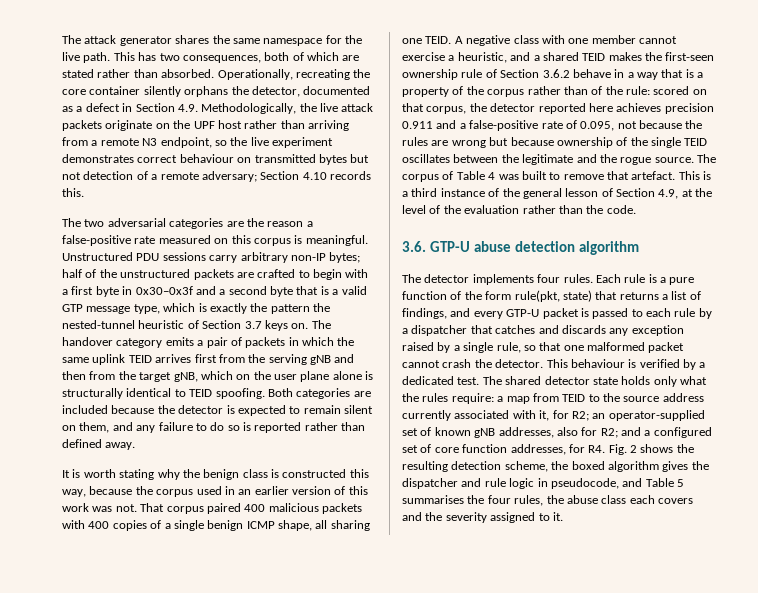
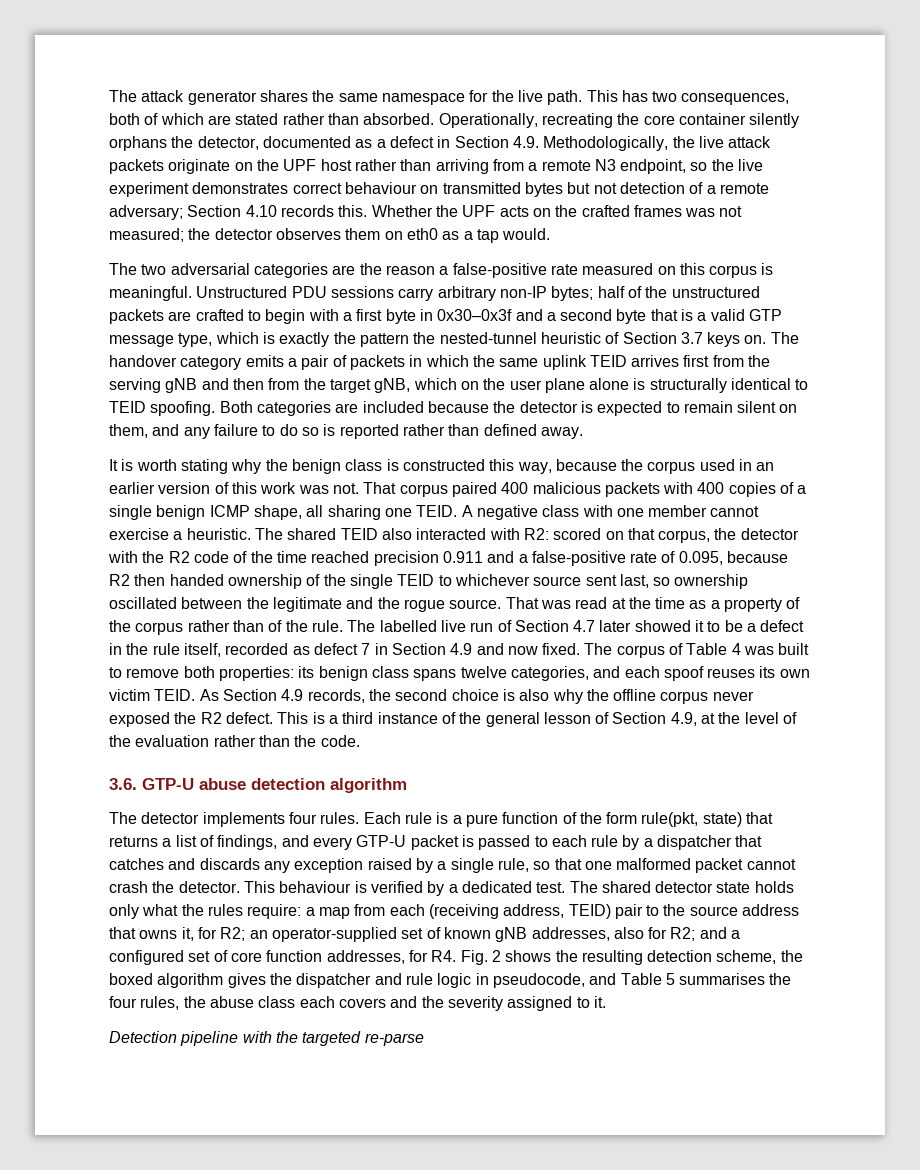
(84, 192) none -> [371,205,743,217] [109,228,551,243] Whether the UPF acts on the crafted frames was not measured; the detector observes them on eth0 as a tap would.
[457,52,715,63] [402,69,694,80] heuristic, and a shared TEID makes the first-seen ownership rule of Section 3.6.2 behave in a way that is -> [186,528,799,543] [108,551,789,566] [109,574,749,589] [109,597,707,612] heuristic. The shared TEID also interacted with R2: scored on that corpus, the detector with the R2 code of the time reached precision 0.911 and a false-positive rate of 0.095, because R2 then handed ownership of the single TEID to whichever source sent last, so ownership oscillated between the legitimate and the rogue source. That was read at the time as
[626,86,707,95] [402,103,714,114] [402,120,703,131] [402,137,708,148] [402,154,694,165] rule: scored on that corpus, the detector reported here achieves precision 0.911 and a false-positive rate of 0.095, not because the rules are wrong but because ownership of the single TEID oscillates between the legitimate and the rogue source. -> [311,620,805,632] [109,643,581,657] rule. The labelled live run of Section 4.7 later showed it to be a defect in the rule itself, recorded as defect 7 in Section 4.9 and now fixed.
[607,171,676,180] that artefact. -> [183,666,810,681] [109,689,754,704] [109,712,273,727] both properties: its benign class spans twelve categories, and each spoof reuses its own victim TEID. As Section 4.9 records, the second choice is also why the offline corpus never exposed the R2 defect.
[562,394,586,402] TEID -> [389,904,643,919] each (receiving address, TEID) pair
[402,410,536,421] currently associated with -> [109,927,178,939] that owns
(563, 516) none -> [109,1031,424,1046] // Detection pipeline with the targeted re-parse

